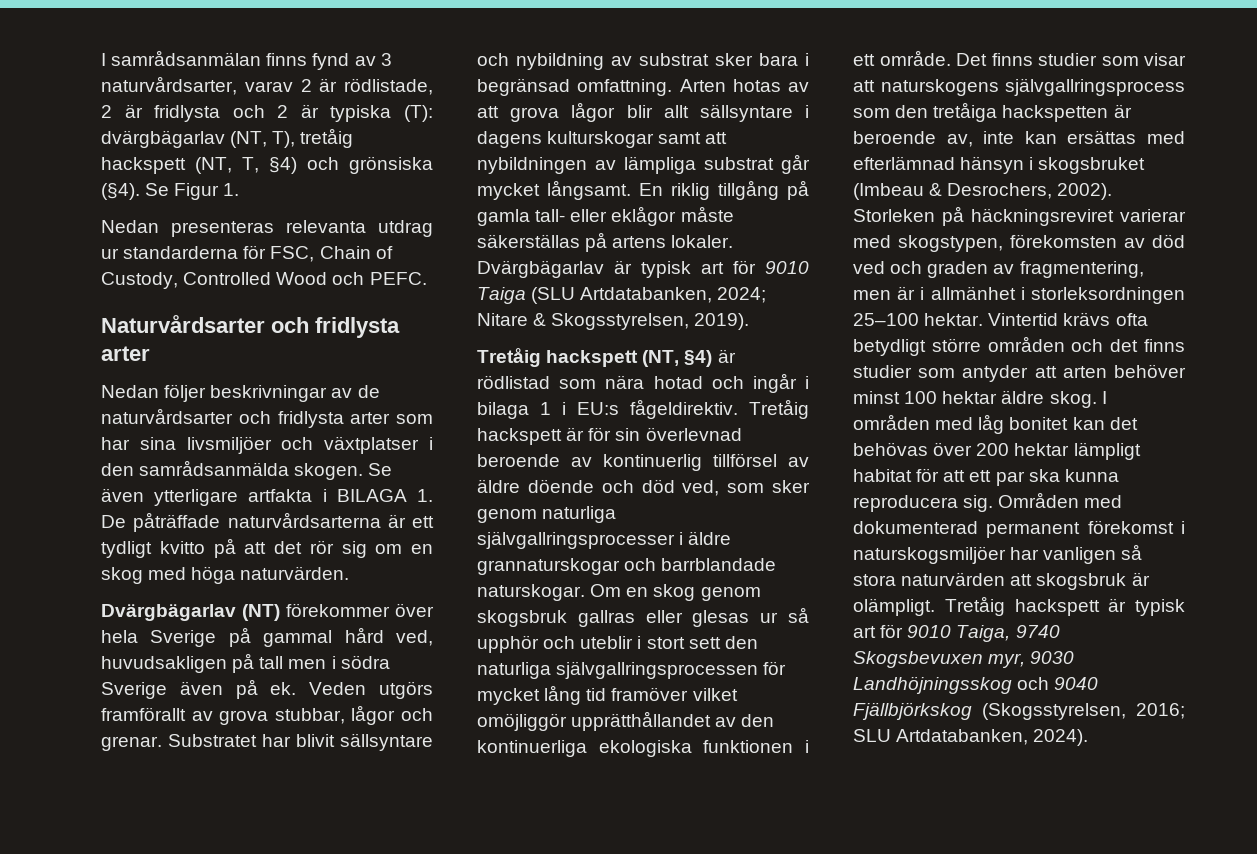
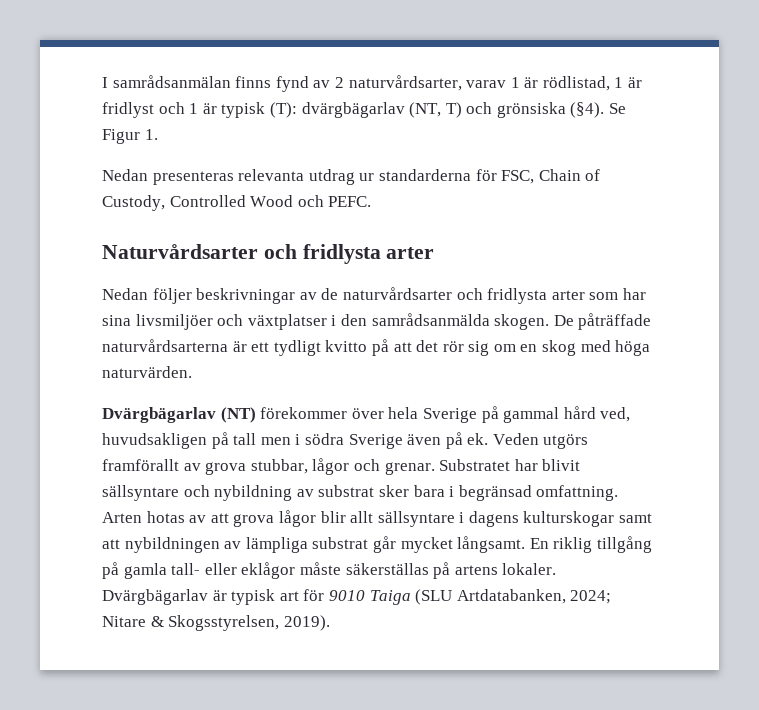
[380,53,392,66] 3 -> [334,77,344,88] 2
[300,78,433,95] [101,104,433,122] [101,128,354,148] [101,157,297,174] 2 är rödlistade, 2 är fridlysta och 2 är typiska (T): dvärgbägarlav (NT, T), tretåig hackspett (NT, T, §4) -> [510,76,643,91] [102,102,462,118] 1 är rödlistad, 1 är fridlyst och 1 är typisk (T): dvärgbägarlav (NT, T)
[368,463,393,476] [101,488,434,506] Se även ytterligare artfakta i BILAGA 1. -> (550, 322) none
[477,348,736,367] [477,373,809,393] [477,399,809,419] [477,427,742,445] [477,453,809,471] [477,479,810,496] [477,506,617,523] [477,531,732,549] [477,558,777,575] [477,584,761,601] [477,607,809,627] [477,635,758,653] [477,661,787,679] [477,685,738,705] [477,711,775,731] [477,740,809,757] [853,50,1186,66] [853,78,1185,96] [853,102,1132,122] [853,130,1185,147] [853,156,1146,174] [853,183,1113,200] [853,206,1186,226] [853,234,1185,252] [853,261,1144,278] [853,286,1185,304] [853,312,1148,326] [853,336,1185,356] [853,364,1186,382] [853,390,1107,408] [853,414,1138,434] [853,442,1141,460] [853,468,1119,486] [853,492,1123,512] [853,520,1185,538] [853,544,1143,564] [853,572,1150,590] [853,596,1185,616] [853,624,1060,642] [853,651,1075,668] [853,676,1099,694] [853,702,1185,720] [853,729,1089,746] // Tretåig hackspett (NT, §4) är rödlistad som nära hotad och ingår i bilaga 1 i EU:s fågeldirektiv. Tretåig hackspett är för sin överlevnad beroende av kontinuerlig tillförsel av äldre döende och död ved, som sker genom naturliga självgallringsprocesser i äldre grannaturskogar och barrblandade naturskogar. Om en skog genom skogsbruk gallras eller glesas ur så upphör och uteblir i stort sett den naturliga självgallringsprocessen för mycket lång tid framöver vilket omöjliggör upprätthållandet av den kontinuerliga ekologiska funktionen i ett område. Det finns studier som visar att naturskogens självgallringsprocess som den tretåiga hackspetten är beroende av, inte kan ersättas med efterlämnad hänsyn i skogsbruket (Imbeau & Desrochers, 2002). Storleken på häckningsreviret varierar med skogstypen, förekomsten av död ved och graden av fragmentering, men är i allmänhet i storleksordningen 25–100 hektar. Vintertid krävs ofta betydligt större områden och det finns studier som antyder att arten behöver minst 100 hektar äldre skog. I områden med låg bonitet kan det behövas över 200 hektar lämpligt habitat för att ett par ska kunna reproducera sig. Områden med dokumenterad permanent förekomst i naturskogsmiljöer har vanligen så stora naturvärden att skogsbruk är olämpligt. Tretåig hackspett är typisk art för 9010 Taiga, 9740 Skogsbevuxen myr, 9030 Landhöjningsskog och 9040 Fjällbjörkskog (Skogsstyrelsen, 2016; SLU Artdatabanken, 2024). -> (330, 623) none

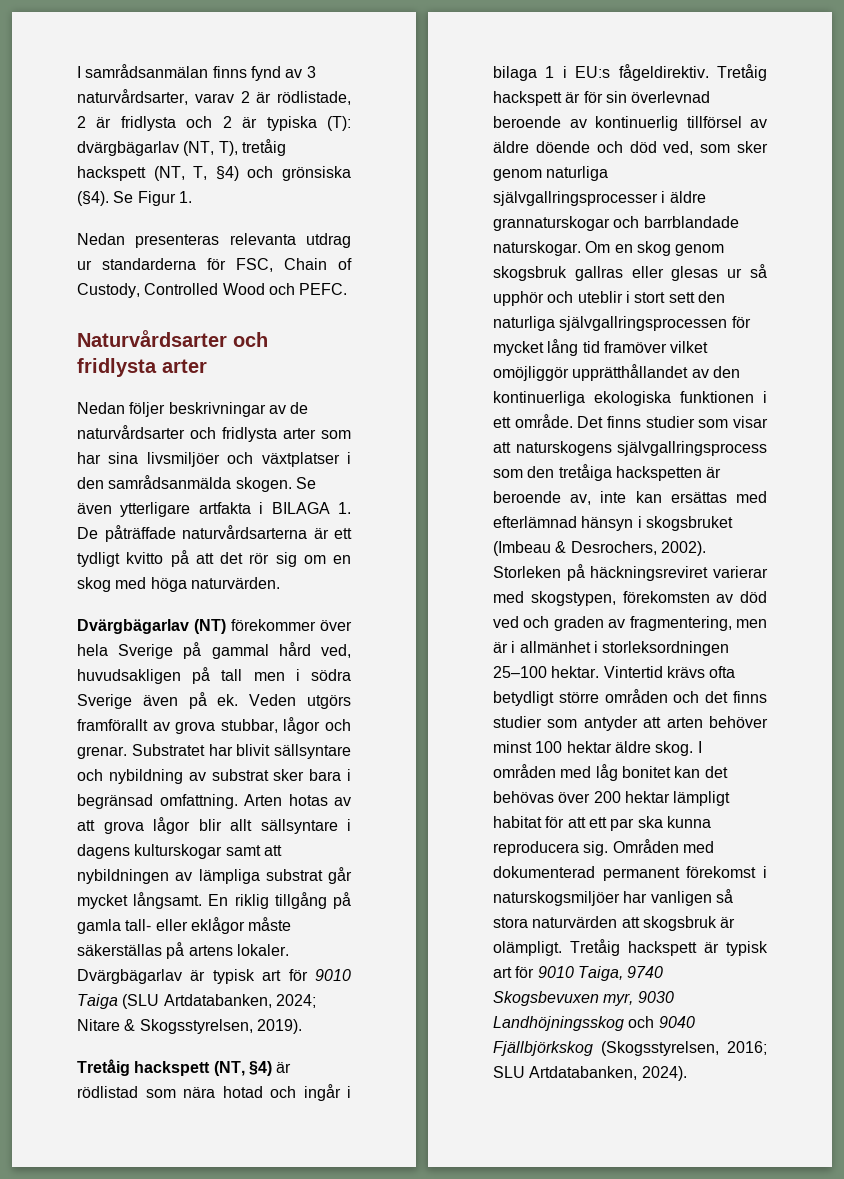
[334,77,344,88] 2 -> [306,66,316,78] 3
[510,76,643,91] [102,102,462,118] 1 är rödlistad, 1 är fridlyst och 1 är typisk (T): dvärgbägarlav (NT, T) -> [240,91,351,105] [77,116,351,131] [77,139,286,156] [77,166,239,181] 2 är rödlistade, 2 är fridlysta och 2 är typiska (T): dvärgbägarlav (NT, T), tretåig hackspett (NT, T, §4)
(550, 322) none -> [295,477,316,489] [77,502,351,517] Se även ytterligare artfakta i BILAGA 1.
(330, 623) none -> [77,1059,292,1076] [77,1084,351,1101] [493,64,767,81] [493,91,711,106] [493,116,767,131] [493,141,768,155] [493,166,609,181] [493,191,706,206] [493,216,739,231] [493,241,725,256] [493,264,767,281] [493,291,725,306] [493,316,751,331] [493,339,709,356] [493,364,740,381] [493,391,767,406] [493,414,768,428] [493,441,767,456] [493,464,722,481] [493,491,767,505] [493,516,733,531] [493,541,706,556] [493,564,768,581] [493,591,767,606] [493,616,767,631] [493,641,730,656] [493,666,736,678] [493,689,767,706] [493,716,768,731] [493,741,702,756] [493,764,728,781] [493,791,731,806] [493,816,711,831] [493,839,714,856] [493,866,767,881] [493,889,733,906] [493,916,736,931] [493,939,768,956] [493,966,664,981] [493,991,674,1006] [493,1016,695,1031] [493,1041,767,1056] [493,1066,687,1081] // Tretåig hackspett (NT, §4) är rödlistad som nära hotad och ingår i bilaga 1 i EU:s fågeldirektiv. Tretåig hackspett är för sin överlevnad beroende av kontinuerlig tillförsel av äldre döende och död ved, som sker genom naturliga självgallringsprocesser i äldre grannaturskogar och barrblandade naturskogar. Om en skog genom skogsbruk gallras eller glesas ur så upphör och uteblir i stort sett den naturliga självgallringsprocessen för mycket lång tid framöver vilket omöjliggör upprätthållandet av den kontinuerliga ekologiska funktionen i ett område. Det finns studier som visar att naturskogens självgallringsprocess som den tretåiga hackspetten är beroende av, inte kan ersättas med efterlämnad hänsyn i skogsbruket (Imbeau & Desrochers, 2002). Storleken på häckningsreviret varierar med skogstypen, förekomsten av död ved och graden av fragmentering, men är i allmänhet i storleksordningen 25–100 hektar. Vintertid krävs ofta betydligt större områden och det finns studier som antyder att arten behöver minst 100 hektar äldre skog. I områden med låg bonitet kan det behövas över 200 hektar lämpligt habitat för att ett par ska kunna reproducera sig. Områden med dokumenterad permanent förekomst i naturskogsmiljöer har vanligen så stora naturvärden att skogsbruk är olämpligt. Tretåig hackspett är typisk art för 9010 Taiga, 9740 Skogsbevuxen myr, 9030 Landhöjningsskog och 9040 Fjällbjörkskog (Skogsstyrelsen, 2016; SLU Artdatabanken, 2024).

